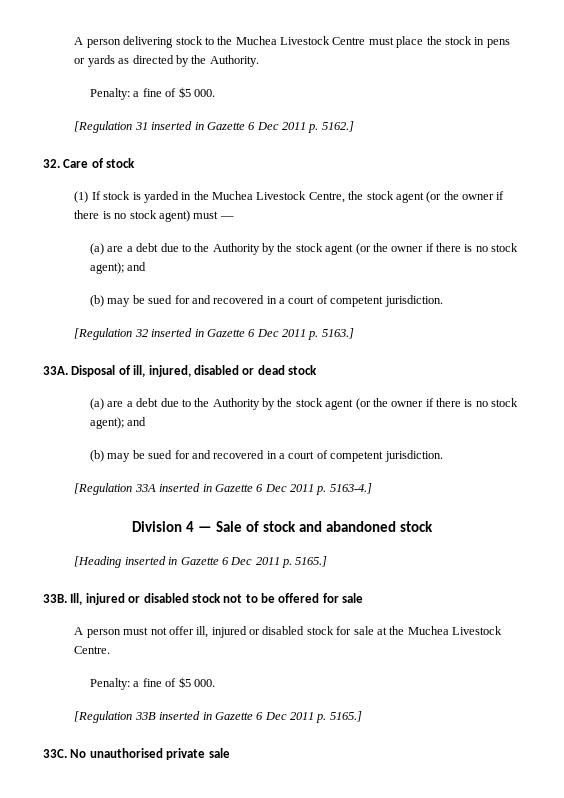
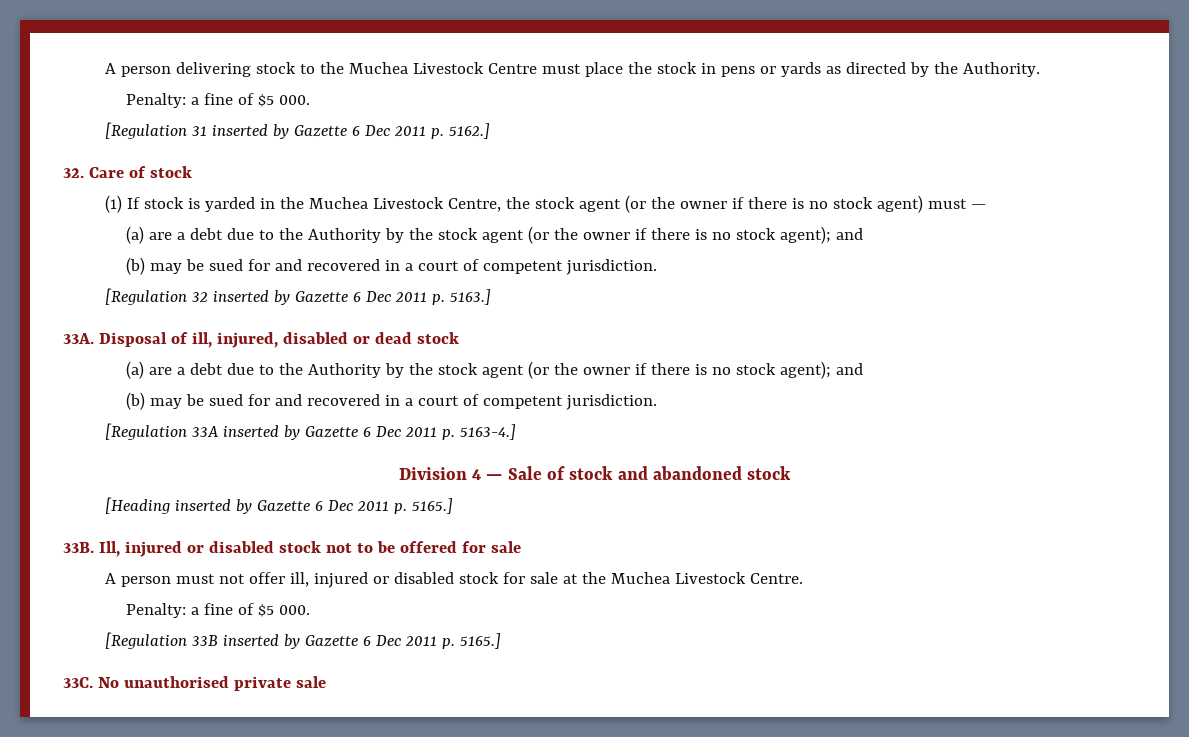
[194,122,204,130] in -> [273,124,290,139] by
[194,329,204,337] in -> [274,290,291,305] by
[202,484,212,492] in -> [284,425,301,440] by
[168,557,178,565] in -> [236,499,253,514] by
[202,712,212,720] in -> [284,634,301,649] by

